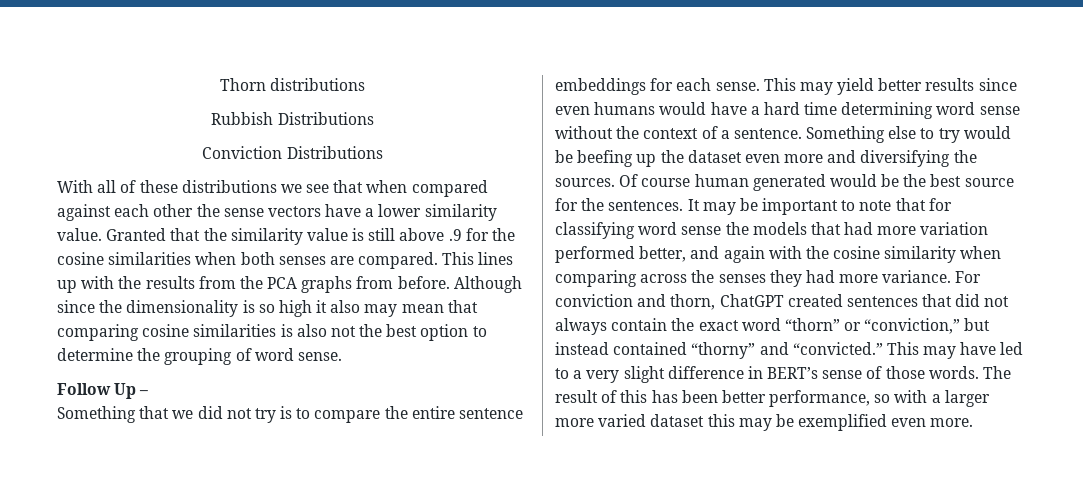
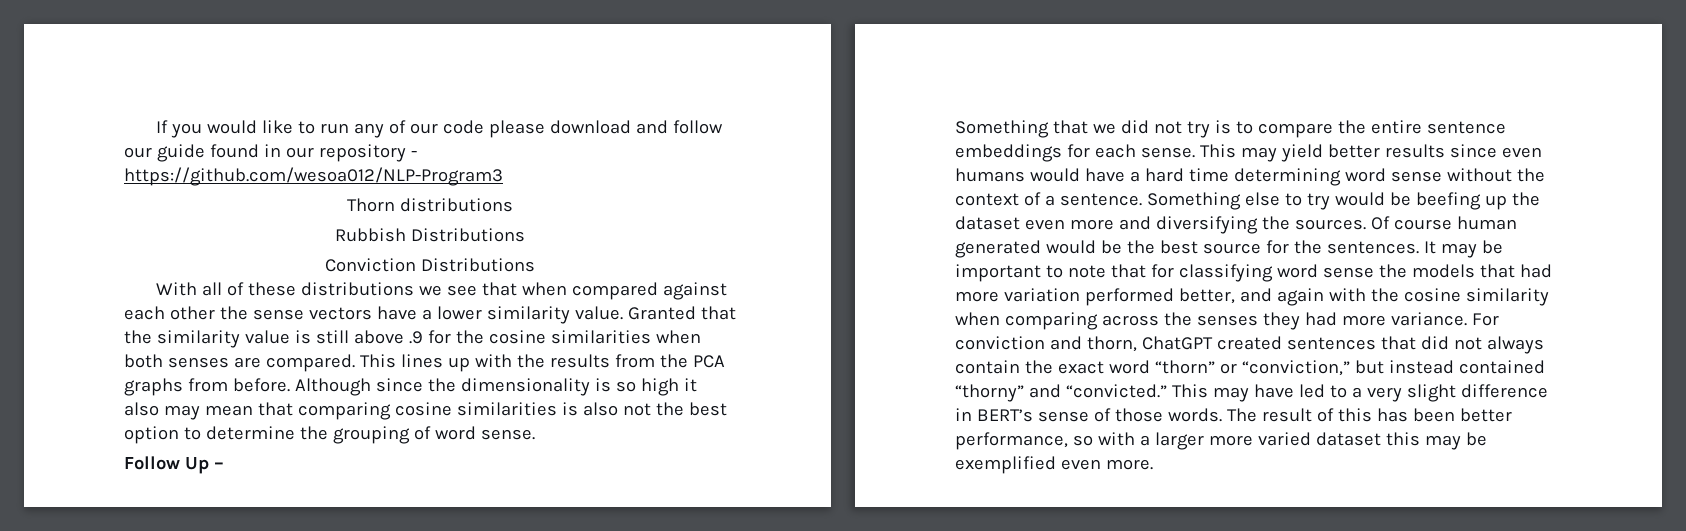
(219, 84) none -> [156,120,723,138] [124,144,417,162] [124,167,503,186] If you would like to run any of our code please download and follow our guide found in our repository - https://github.com/wesoa012/NLP-Program3 //

